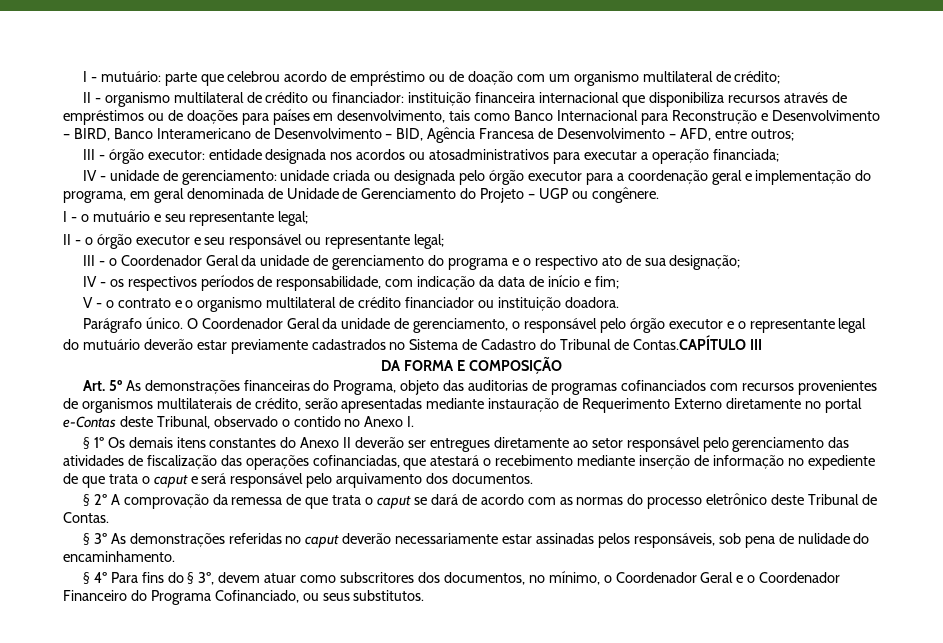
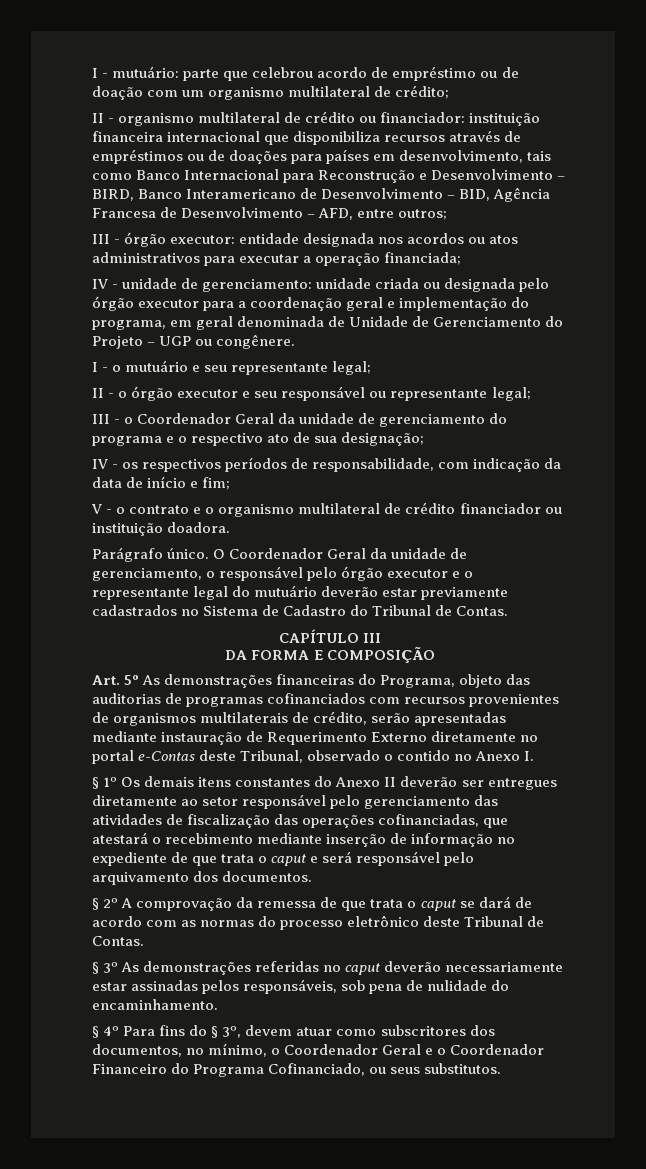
[429,149,550,160] atosadministrativos -> [489,235,519,244] [92,252,200,263] atos administrativos
[632,335,746,350] Contas.CAPÍTULO -> [456,606,509,616] [278,629,359,643] Contas. // CAPÍTULO

